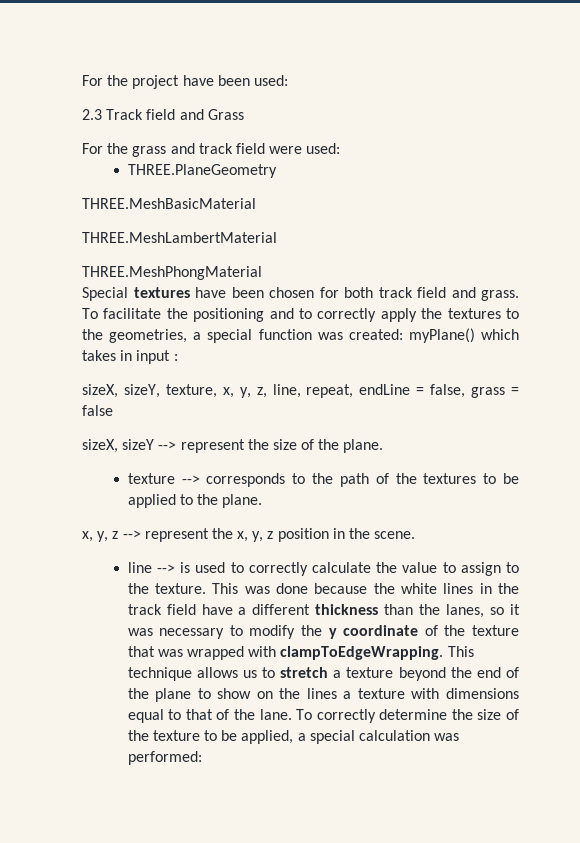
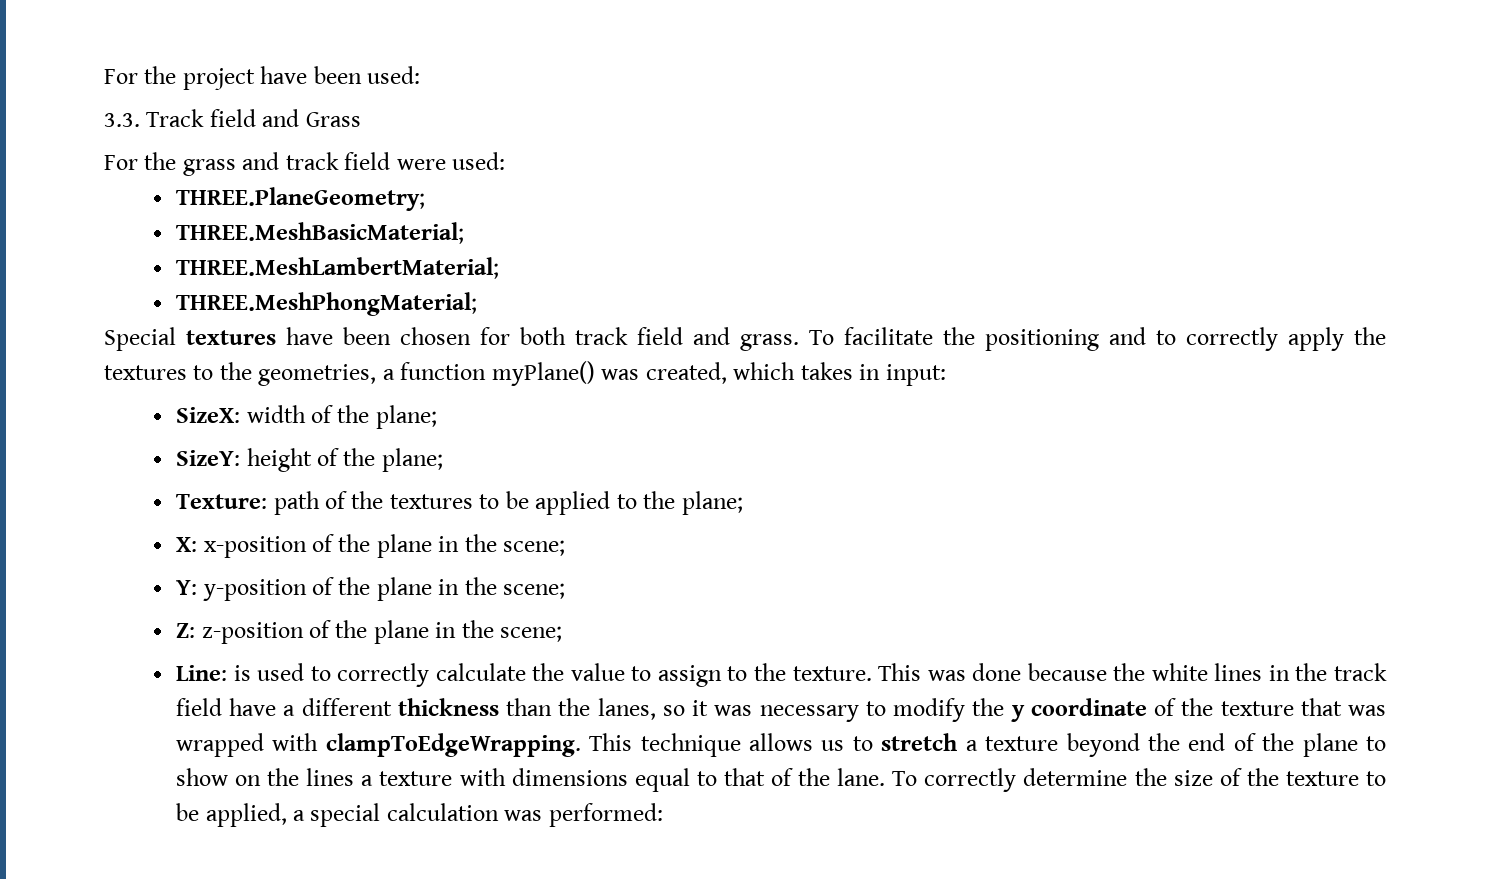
[82,109,102,120] 2.3 -> [104,113,140,127] 3.3.
[127,164,277,178] [82,198,256,209] [82,232,277,243] [82,266,262,280] THREE.PlaneGeometry // THREE.MeshBasicMaterial // THREE.MeshLambertMaterial // THREE.MeshPhongMaterial -> [176,187,426,211] [176,222,465,244] [176,257,500,279] [176,292,478,316] THREE.PlaneGeometry; // THREE.MeshBasicMaterial; // THREE.MeshLambertMaterial; // THREE.MeshPhongMaterial;
[207,328,519,343] [82,350,178,364] [82,384,519,398] [82,405,113,416] [82,439,384,453] [127,473,334,487] special function was created: myPlane() which takes in input : // sizeX, sizeY, texture, x, y, z, line, repeat, endLine = false, grass = false // sizeX, sizeY --> represent the size of the plane. // texture --> corresponds to the -> [400,361,946,386] [176,405,437,429] [176,448,443,472] [176,494,268,509] function myPlane() was created, which takes in input: // SizeX: width of the plane; // SizeY: height of the plane; // Texture:
[222,494,263,508] [82,528,416,542] [127,562,175,573] plane. // x, y, z --> represent the x, y, z position in the scene. // line --> -> [681,491,743,515] [176,534,566,558] [176,577,566,601] [176,620,563,644] [176,665,228,681] plane; // X: x-position of the plane in the scene; // Y: y-position of the plane in the scene; // Z: z-position of the plane in the scene; // Line:

